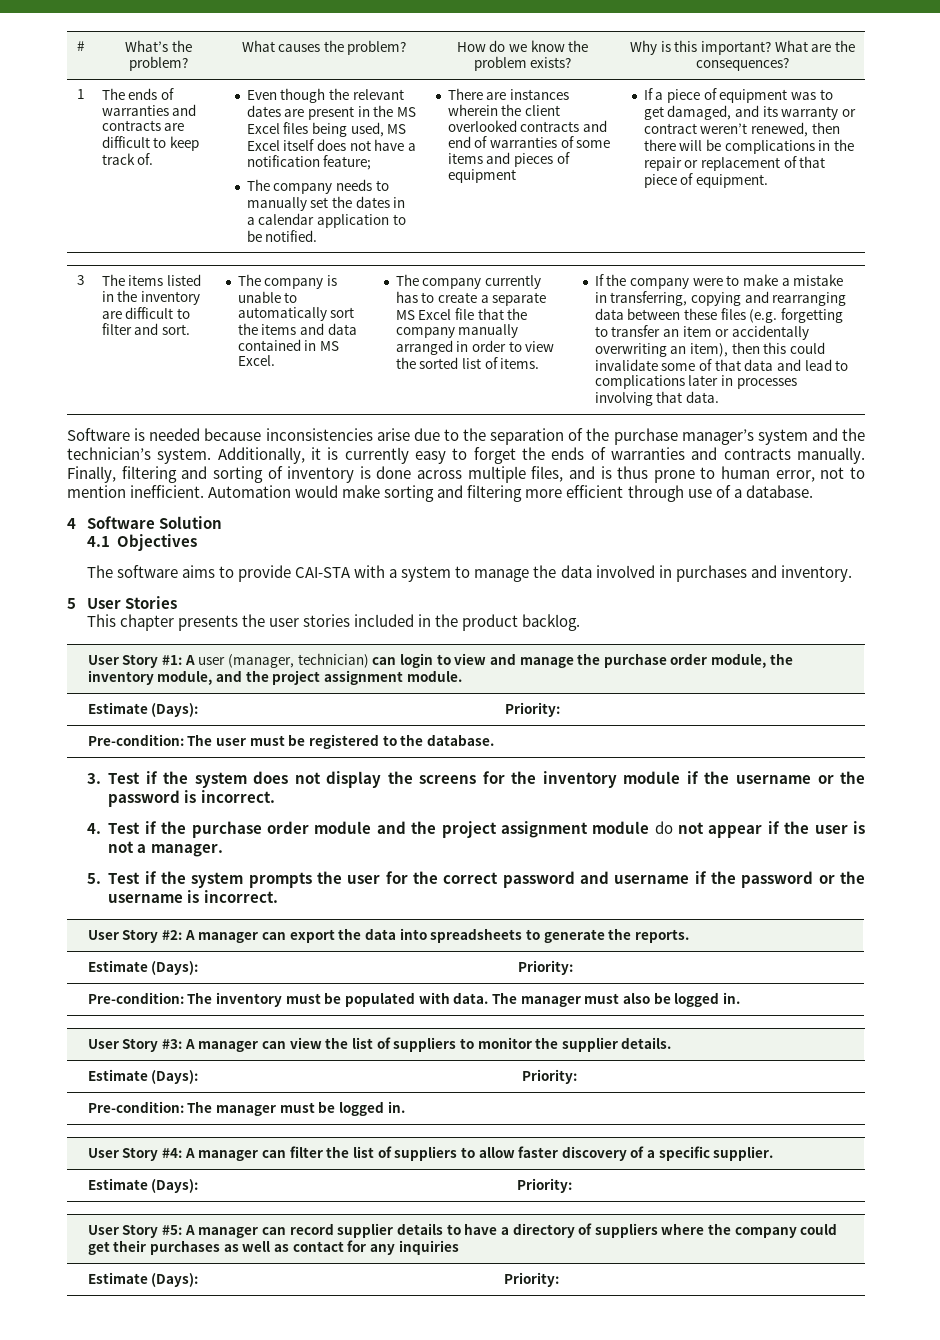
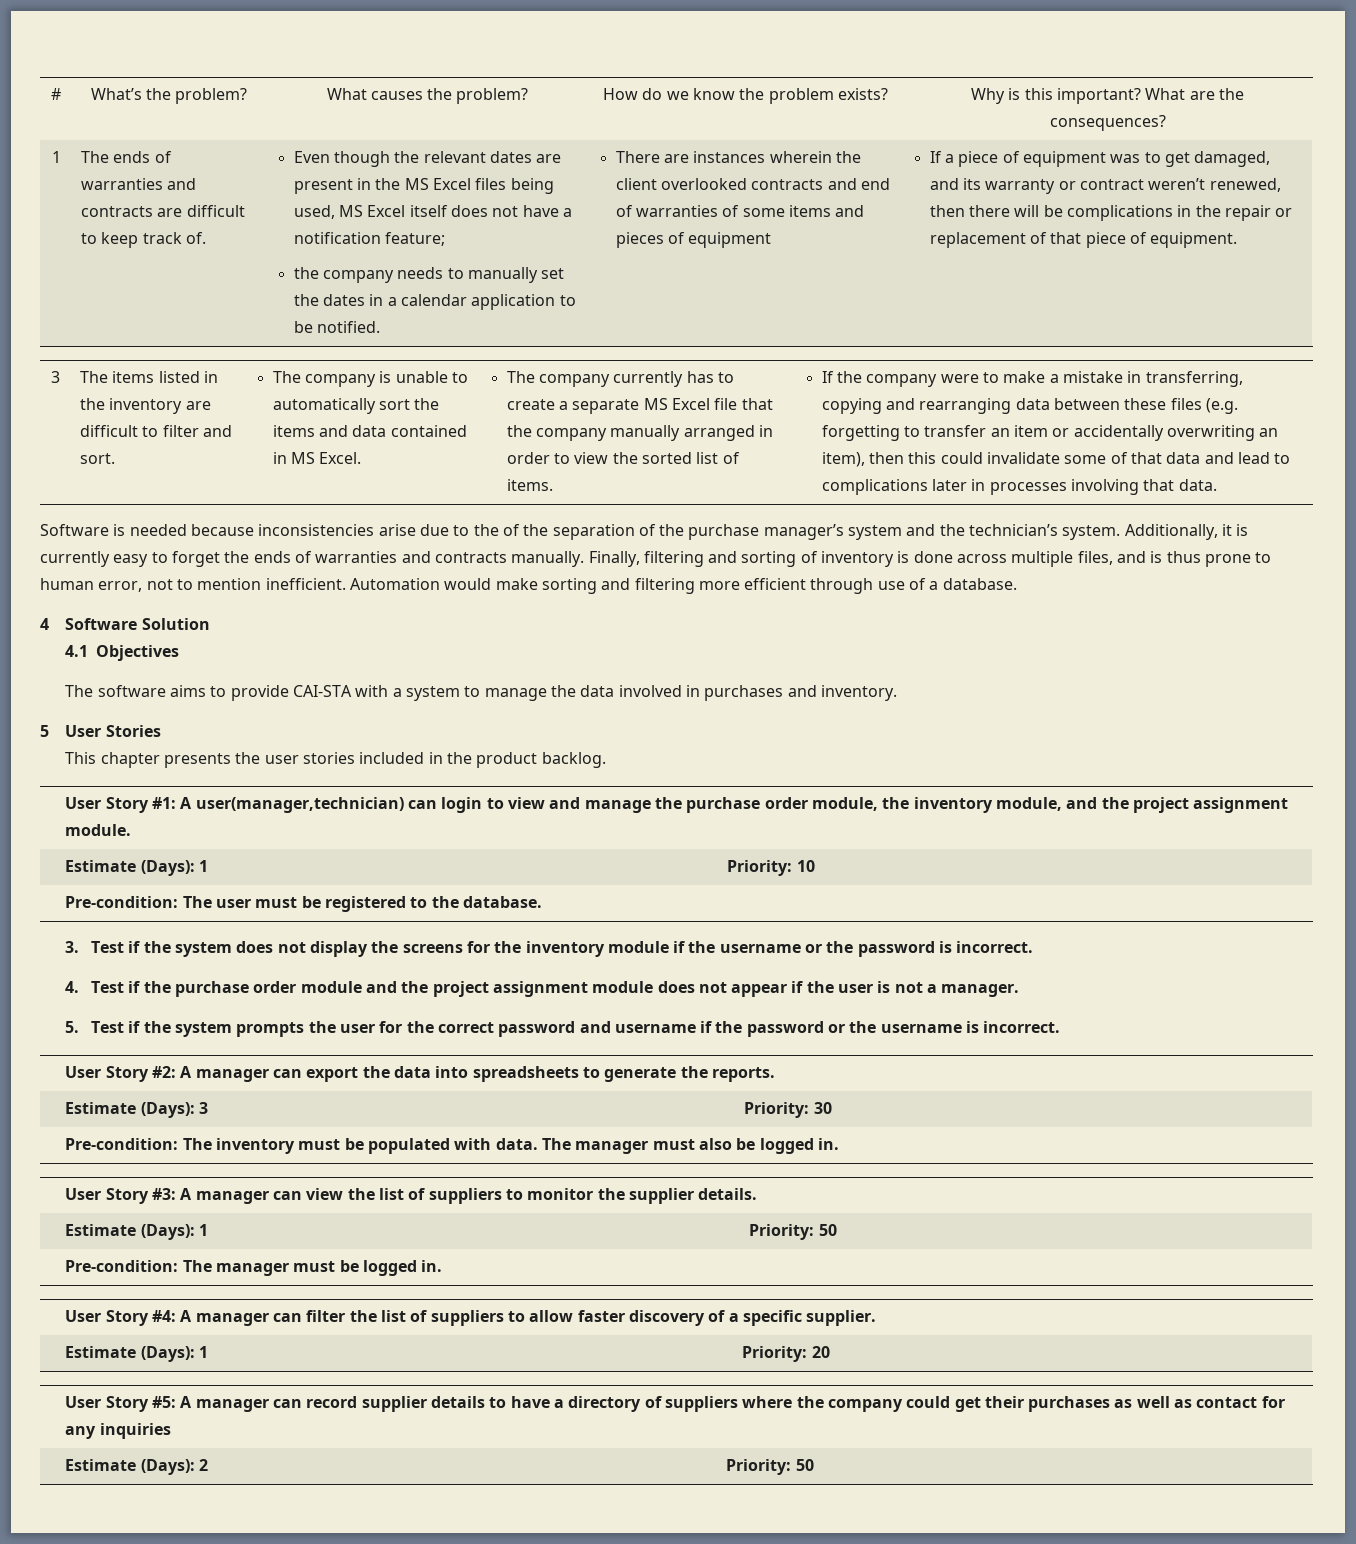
[246,179,270,191] The -> [293,267,319,279] the
(486, 434) none -> [502,524,549,536] of the
[198,653,369,668] user (manager, technician) -> [195,797,404,813] user(manager,technician)
[504,702,560,717] | Priority: -> [199,860,209,872] [727,860,815,876] 1 | Priority: 10
[654,821,673,834] do -> [657,981,695,993] does
[517,960,573,975] | Priority: -> [199,1102,209,1114] [744,1102,832,1118] 3 | Priority: 30
[521,1069,577,1084] | Priority: -> [199,1224,209,1236] [749,1224,837,1240] 1 | Priority: 50
[516,1178,572,1193] | Priority: -> [199,1346,209,1358] [742,1346,830,1362] 1 | Priority: 20
[503,1272,559,1287] | Priority: -> [199,1459,209,1471] [726,1459,814,1475] 2 | Priority: 50

